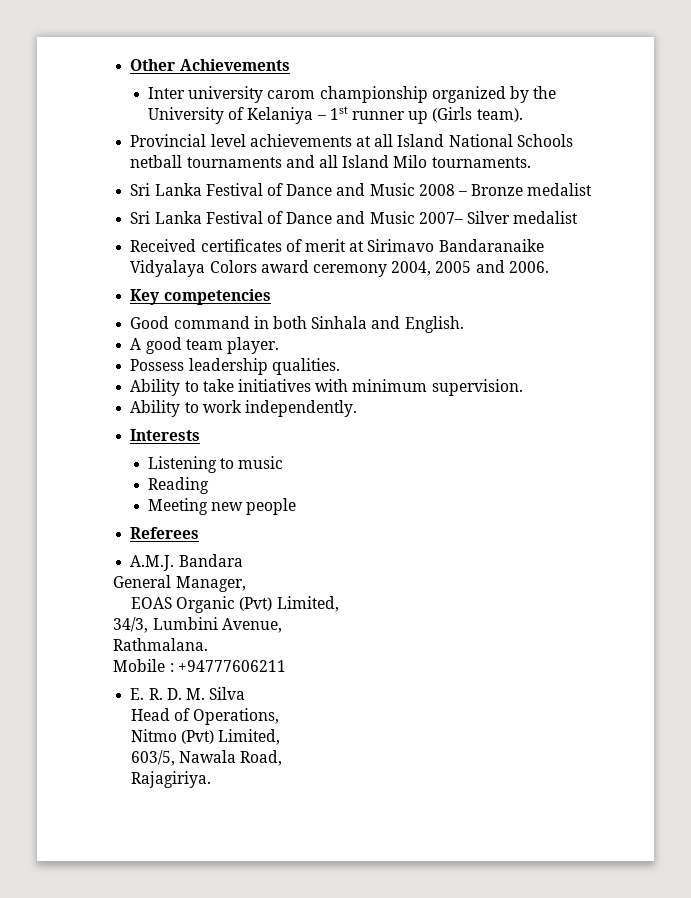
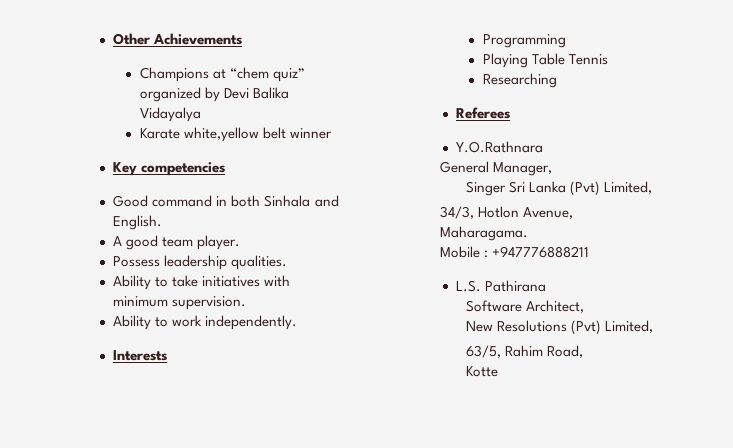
[148,86,557,103] [148,106,523,124] [130,134,573,147] [130,155,531,168] [130,183,593,196] [130,211,579,224] [130,239,544,252] [130,260,549,277] Inter university carom championship organized by the University of Kelaniya – 1st runner up (Girls team). // Provincial level achievements at all Island National Schools netball tournaments and all Island Milo tournaments. // Sri Lanka Festival of Dance and Music 2008 – Bronze medalist // Sri Lanka Festival of Dance and Music 2007– Silver medalist // Received certificates of merit at Sirimavo Bandaranaike Vidyalaya Colors award ceremony 2004, 2005 and 2006. -> [139,67,305,82] [139,87,289,102] [139,107,201,122] [139,127,332,142] Champions at “chem quiz” organized by Devi Balika Vidayalya // Karate white,yellow belt winner
[148,456,284,473] [148,477,210,494] [148,498,297,515] Listening to music // Reading // Meeting new people -> [482,34,566,48] [482,53,608,68] [482,73,557,88] Programming // Playing Table Tennis // Researching
[130,554,243,571] A.M.J. Bandara -> [456,141,544,153] Y.O.Rathnara
[131,596,236,613] EOAS Organic -> [466,181,567,196] Singer Sri Lanka
[152,617,218,630] Lumbini -> [477,206,519,218] Hotlon
[113,638,209,651] Rathmalana. -> [439,226,528,241] Maharagama.
[177,660,286,672] [130,687,246,700] [131,708,280,725] [131,729,281,745] [131,750,237,766] +94777606211 // E. R. D. M. Silva // Head of Operations, // Nitmo (Pvt) Limited, // 603/5, Nawala -> [491,246,589,258] [456,280,547,292] [466,300,585,313] [466,320,654,335] [466,345,544,358] +947776888211 // L.S. Pathirana // Software Architect, // New Resolutions (Pvt) Limited, // 63/5, Rahim
[131,771,212,788] Rajagiriya. -> [466,366,499,377] Kotte

